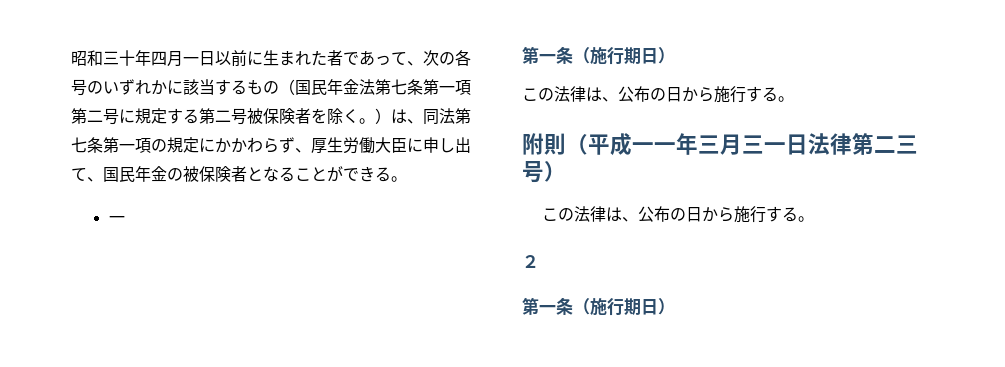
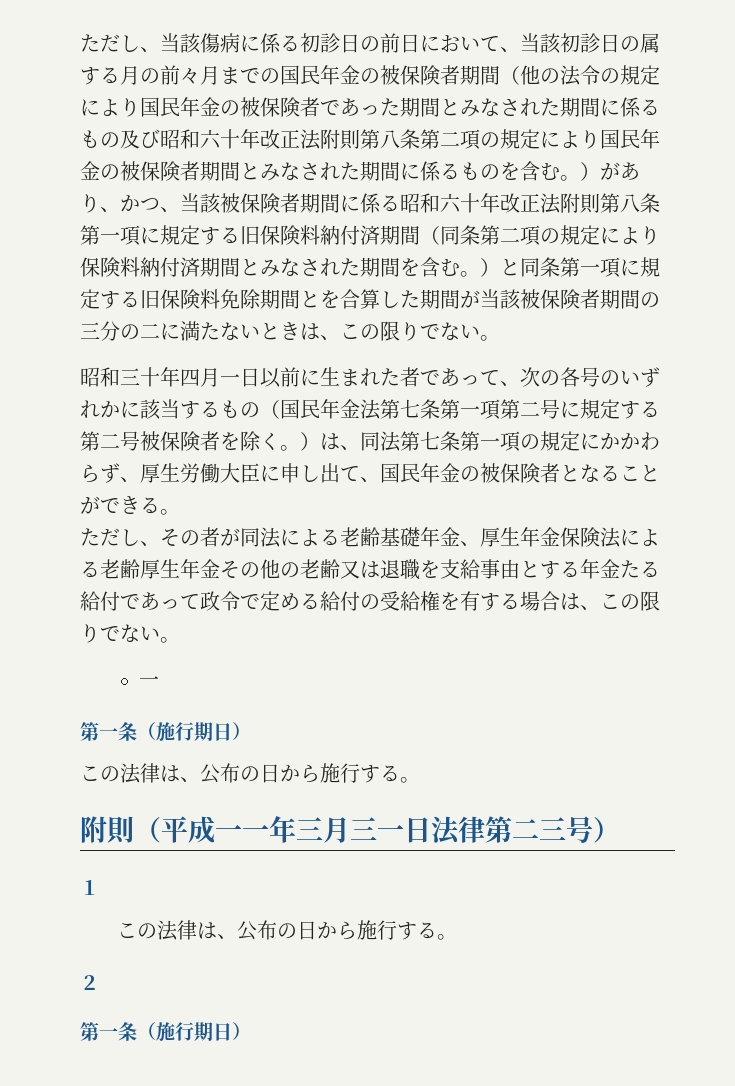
(71, 58) none -> [80,33,660,54] [80,65,660,86] [80,97,660,117] [80,129,660,150] [80,161,640,181] [80,193,660,214] [80,225,660,246] [80,257,660,278] [80,289,660,310] [80,321,500,341] ただし、当該傷病に係る初診日の前日において、当該初診日の属する月の前々月までの国民年金の被保険者期間（他の法令の規定により国民年金の被保険者であった期間とみなされた期間に係るもの及び昭和六十年改正法附則第八条第二項の規定により国民年金の被保険者期間とみなされた期間に係るものを含む。）があり、かつ、当該被保険者期間に係る昭和六十年改正法附則第八条第一項に規定する旧保険料納付済期間（同条第二項の規定により保険料納付済期間とみなされた期間を含む。）と同条第一項に規定する旧保険料免除期間とを合算した期間が当該被保険者期間の三分の二に満たないときは、この限りでない。 //
(407, 179) none -> [80,527,660,548] [80,559,660,580] [80,591,660,611] [80,624,180,643] // ただし、その者が同法による老齢基礎年金、厚生年金保険法による老齢厚生年金その他の老齢又は退職を支給事由とする年金たる給付であって政令で定める給付の受給権を有する場合は、この限りでない。
(566, 171) none -> [80,880,99,895] // １

